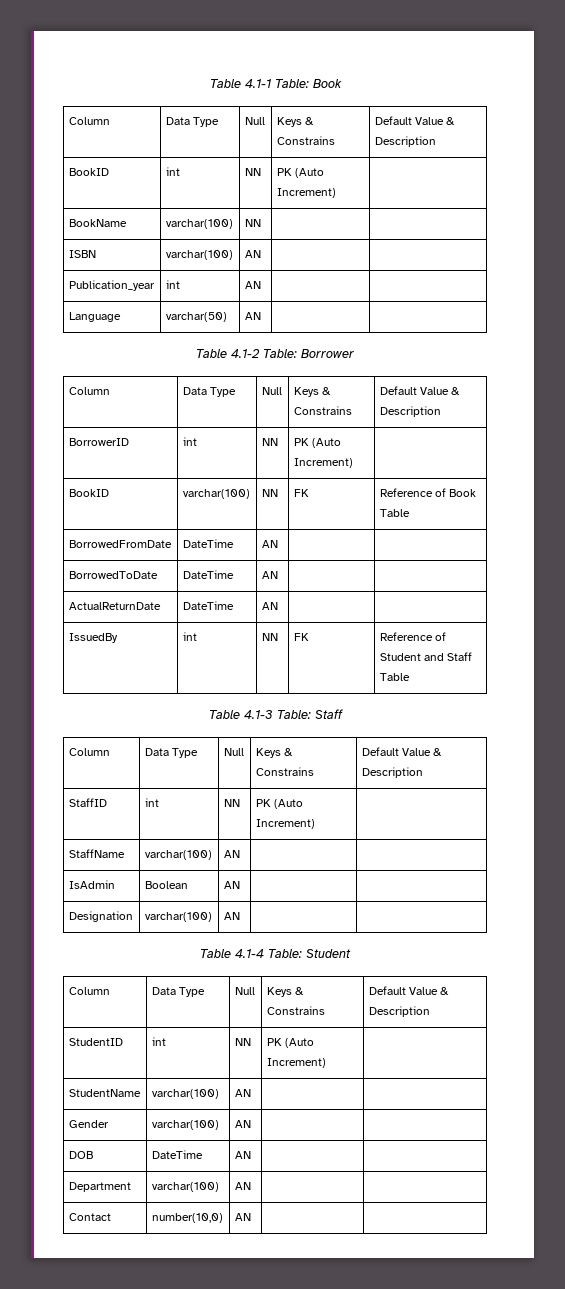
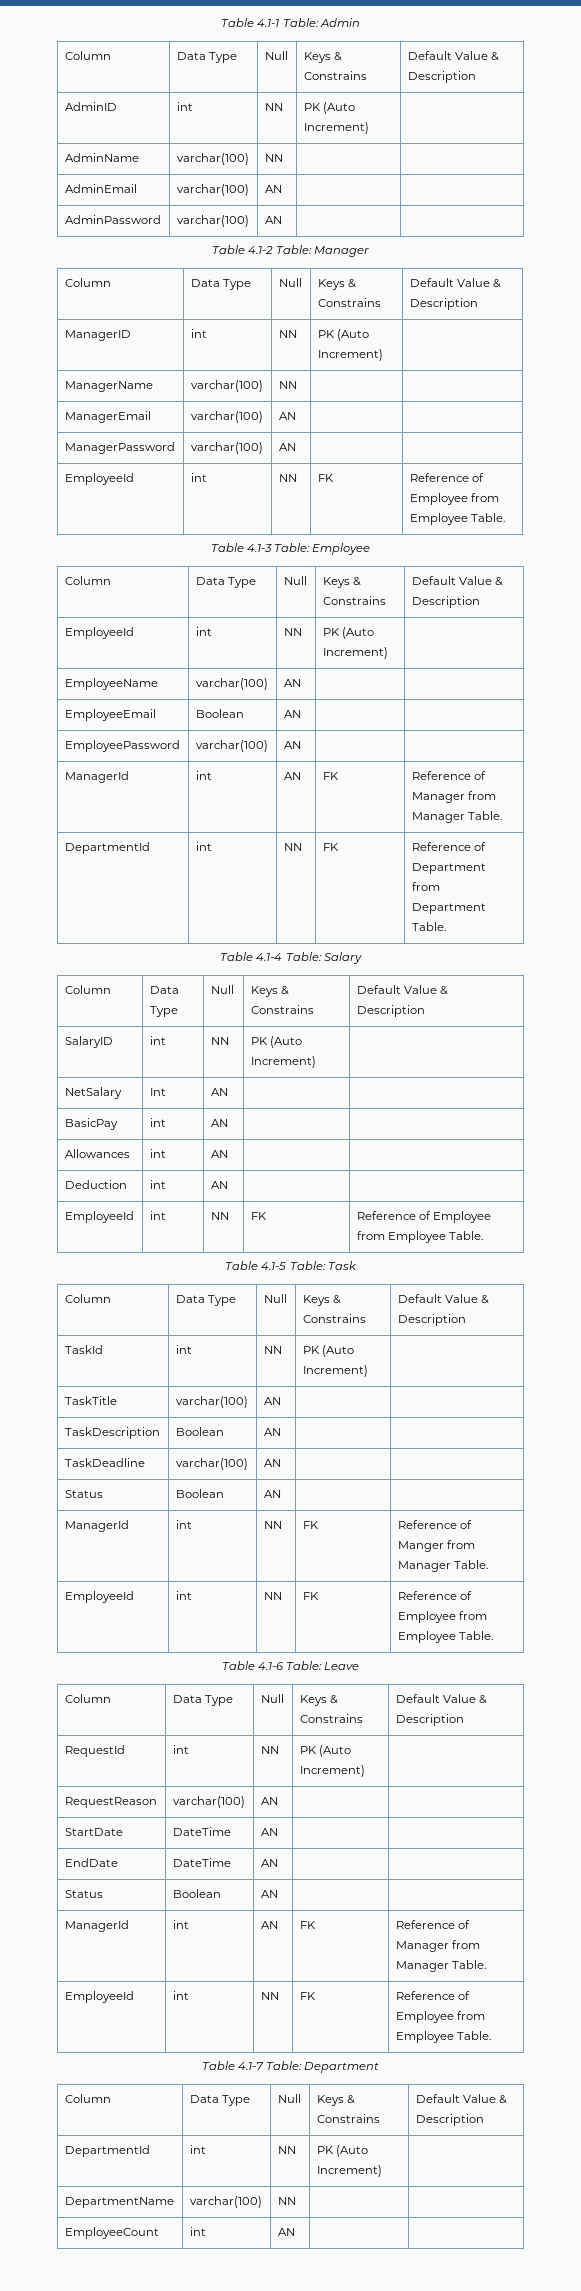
[312,79,342,88] Book -> [319,18,360,27] Admin
[68,168,109,176] [165,167,180,176] [244,168,261,176] [276,168,324,178] [276,188,336,198] [68,219,127,227] [165,219,233,229] [244,219,261,227] [68,250,96,258] [165,250,233,260] [244,250,261,258] [68,280,155,291] [165,280,180,289] [244,281,261,289] [68,312,121,322] [165,312,227,322] BookID | int | NN | PK (Auto Increment) | // BookName | varchar(100) | NN | | // ISBN | varchar(100) | AN | | // Publication_year | int | AN | | // Language | varchar(50) -> [64,102,117,111] [176,102,193,111] [264,103,283,111] [303,102,355,114] [303,122,369,134] [64,153,139,162] [176,153,249,165] [264,154,283,162] [64,184,137,193] [176,184,249,196] [264,185,282,193] [64,215,161,224] [176,215,249,227] AdminID | int | NN | PK (Auto Increment) | // AdminName | varchar(100) | NN | | // AdminEmail | varchar(100) | AN | | // AdminPassword | varchar(100)
[301,349,354,358] Borrower -> [314,246,370,257] Manager
[68,438,129,446] [182,437,197,446] [261,438,278,446] [293,438,341,448] [293,458,353,468] [68,489,109,497] [182,489,250,499] [261,489,278,497] [293,489,309,497] [379,488,476,497] [379,509,410,517] [68,540,172,548] [182,539,234,548] [261,540,278,548] [68,571,158,579] [182,570,234,579] [261,571,278,579] [68,602,161,610] [182,601,234,610] [261,602,278,610] [68,633,118,643] [182,632,197,641] [261,633,278,641] [293,633,309,641] [379,632,446,641] [379,652,472,661] [379,673,410,681] BorrowerID | int | NN | PK (Auto Increment) | // BookID | varchar(100) | NN | FK | Reference of Book Table // BorrowedFromDate | DateTime | AN | | // BorrowedToDate | DateTime | AN | | // ActualReturnDate | DateTime | AN | | // IssuedBy | int | NN | FK | Reference of Student and Staff Table -> [64,330,131,341] [190,329,207,338] [278,330,297,338] [317,329,369,341] [317,349,383,361] [64,381,153,392] [190,380,263,392] [278,381,297,389] [64,411,151,423] [190,411,263,423] [278,412,296,420] [64,442,175,454] [190,442,263,454] [278,443,296,451] [64,473,134,485] [190,473,207,482] [278,474,297,482] [317,474,334,482] [409,473,484,482] [409,493,499,505] [409,513,505,525] ManagerID | int | NN | PK (Auto Increment) | // ManagerName | varchar(100) | NN | | // ManagerEmail | varchar(100) | AN | | // ManagerPassword | varchar(100) | AN | | // EmployeeId | int | NN | FK | Reference of Employee from Employee Table.
[314,709,343,719] Staff -> [312,543,371,555] Employee
[68,798,107,807] [144,798,159,807] [223,799,240,807] [255,799,303,809] [255,819,315,829] [68,849,125,858] [144,850,212,860] [223,850,240,858] [68,880,115,889] [144,881,188,889] [223,881,240,889] [68,911,133,922] [144,912,212,922] [223,912,240,920] StaffID | int | NN | PK (Auto Increment) | // StaffName | varchar(100) | AN | | // IsAdmin | Boolean | AN | | // Designation | varchar(100) | AN | | -> [64,627,134,639] [195,627,212,636] [283,628,302,636] [322,627,374,639] [322,647,388,659] [64,678,158,690] [195,678,268,690] [283,679,301,687] [64,709,156,721] [195,709,244,718] [283,710,301,718] [64,740,180,752] [195,740,268,752] [283,741,301,749] [64,771,129,783] [195,771,212,780] [283,772,301,780] [322,772,339,780] [411,771,486,780] [411,791,496,803] [411,811,502,823] [64,842,150,854] [195,842,212,851] [283,843,302,851] [322,843,339,851] [411,842,486,851] [411,863,486,874] [411,882,440,891] [411,903,486,914] [411,922,446,931] EmployeeId | int | NN | PK (Auto Increment) | // EmployeeName | varchar(100) | AN | | // EmployeeEmail | Boolean | AN | | // EmployeePassword | varchar(100) | AN | | // ManagerId | int | AN | FK | Reference of Manager from Manager Table. // DepartmentId | int | NN | FK | Reference of Department from Department Table.
[306,949,351,958] Student -> [323,952,362,964] Salary
[68,1038,123,1046] [151,1037,166,1046] [234,1038,251,1046] [266,1038,314,1048] [266,1058,326,1068] [68,1089,141,1097] [151,1089,219,1099] [234,1089,251,1097] [68,1120,109,1128] [151,1120,219,1130] [234,1120,251,1128] [68,1151,93,1159] [151,1150,203,1159] [234,1151,251,1159] [68,1182,131,1192] [151,1182,219,1192] [234,1182,251,1190] [68,1213,111,1221] [151,1213,223,1223] [234,1213,251,1221] StudentID | int | NN | PK (Auto Increment) | // StudentName | varchar(100) | AN | | // Gender | varchar(100) | AN | | // DOB | DateTime | AN | | // Department | varchar(100) | AN | | // Contact | number(10,0) | AN | | -> [64,1036,113,1048] [149,1036,166,1045] [210,1037,229,1045] [250,1036,302,1048] [250,1056,316,1068] [64,1087,122,1099] [149,1088,166,1096] [210,1088,228,1096] [64,1118,118,1130] [149,1118,166,1127] [210,1119,228,1127] [64,1149,130,1158] [149,1149,166,1158] [210,1150,228,1158] [64,1180,127,1189] [149,1180,166,1189] [210,1181,228,1189] [64,1211,134,1223] [149,1211,166,1220] [210,1212,229,1220] [250,1212,267,1220] [356,1211,491,1223] [356,1231,483,1243] [225,1261,357,1270] [64,1294,111,1303] [175,1295,236,1306] [263,1294,287,1303] [302,1295,341,1306] [302,1314,366,1323] [397,1294,489,1304] [397,1314,466,1326] [64,1345,103,1354] [175,1345,192,1354] [263,1346,282,1354] [302,1345,354,1357] [302,1365,368,1377] [64,1396,117,1405] [175,1396,248,1408] [263,1397,281,1405] [64,1427,160,1439] [175,1427,224,1436] [263,1428,281,1436] [64,1458,145,1467] [175,1458,248,1470] [263,1459,281,1467] [64,1490,103,1498] [175,1489,224,1498] [263,1490,281,1498] [64,1520,129,1532] [175,1520,192,1529] [263,1521,282,1529] [302,1521,319,1529] [397,1520,472,1529] [397,1540,475,1552] [397,1560,488,1572] [64,1591,134,1603] [175,1591,192,1600] [263,1592,282,1600] [302,1592,319,1600] [397,1591,472,1600] [397,1611,487,1623] [397,1631,493,1643] [221,1661,360,1670] [64,1694,111,1703] [172,1695,233,1706] [260,1694,284,1703] [299,1695,338,1706] [299,1714,363,1723] [395,1694,487,1704] [395,1714,464,1726] [64,1745,125,1757] [172,1745,189,1754] [260,1746,279,1754] [299,1745,351,1757] [299,1765,365,1777] [64,1797,157,1808] [172,1796,245,1808] [260,1797,278,1805] [64,1828,123,1836] [172,1827,231,1836] [260,1828,278,1836] [64,1858,118,1867] [172,1858,231,1867] [260,1859,278,1867] [64,1890,103,1898] [172,1889,221,1898] [260,1890,278,1898] [64,1920,129,1932] [172,1920,189,1929] [260,1921,278,1929] [299,1921,316,1929] [395,1920,470,1929] [395,1940,480,1952] [395,1960,486,1972] [64,1991,134,2003] [172,1991,189,2000] [260,1992,279,2000] [299,1992,316,2000] [395,1991,470,2000] [395,2011,485,2023] [395,2031,491,2043] [201,2061,380,2073] [64,2094,111,2103] [189,2095,250,2106] [277,2094,301,2103] [316,2095,355,2106] [316,2114,380,2123] [415,2094,507,2104] [415,2114,484,2126] [64,2145,150,2157] [189,2145,206,2154] [277,2146,296,2154] [316,2145,368,2157] [316,2165,382,2177] [64,2197,174,2208] [189,2196,262,2208] [277,2197,296,2205] [64,2227,159,2239] [189,2227,206,2236] [277,2228,295,2236] SalaryID | int | NN | PK (Auto Increment) | // NetSalary | Int | AN | | // BasicPay | int | AN | | // Allowances | int | AN | | // Deduction | int | AN | | // EmployeeId | int | NN | FK | Reference of Employee from Employee Table. // Table 4.1-5 Table: Task // Column | Data Type | Null | Keys & Constrains | Default Value & Description // TaskId | int | NN | PK (Auto Increment) | // TaskTitle | varchar(100) | AN | | // TaskDescription | Boolean | AN | | // TaskDeadline | varchar(100) | AN | | // Status | Boolean | AN | | // ManagerId | int | NN | FK | Reference of Manger from Manager Table. // EmployeeId | int | NN | FK | Reference of Employee from Employee Table. // Table 4.1-6 Table: Leave // Column | Data Type | Null | Keys & Constrains | Default Value & Description // RequestId | int | NN | PK (Auto Increment) | // RequestReason | varchar(100) | AN | | // StartDate | DateTime | AN | | // EndDate | DateTime | AN | | // Status | Boolean | AN | | // ManagerId | int | AN | FK | Reference of Manager from Manager Table. // EmployeeId | int | NN | FK | Reference of Employee from Employee Table. // Table 4.1-7 Table: Department // Column | Data Type | Null | Keys & Constrains | Default Value & Description // DepartmentId | int | NN | PK (Auto Increment) | // DepartmentName | varchar(100) | NN | | // EmployeeCount | int | AN | |

